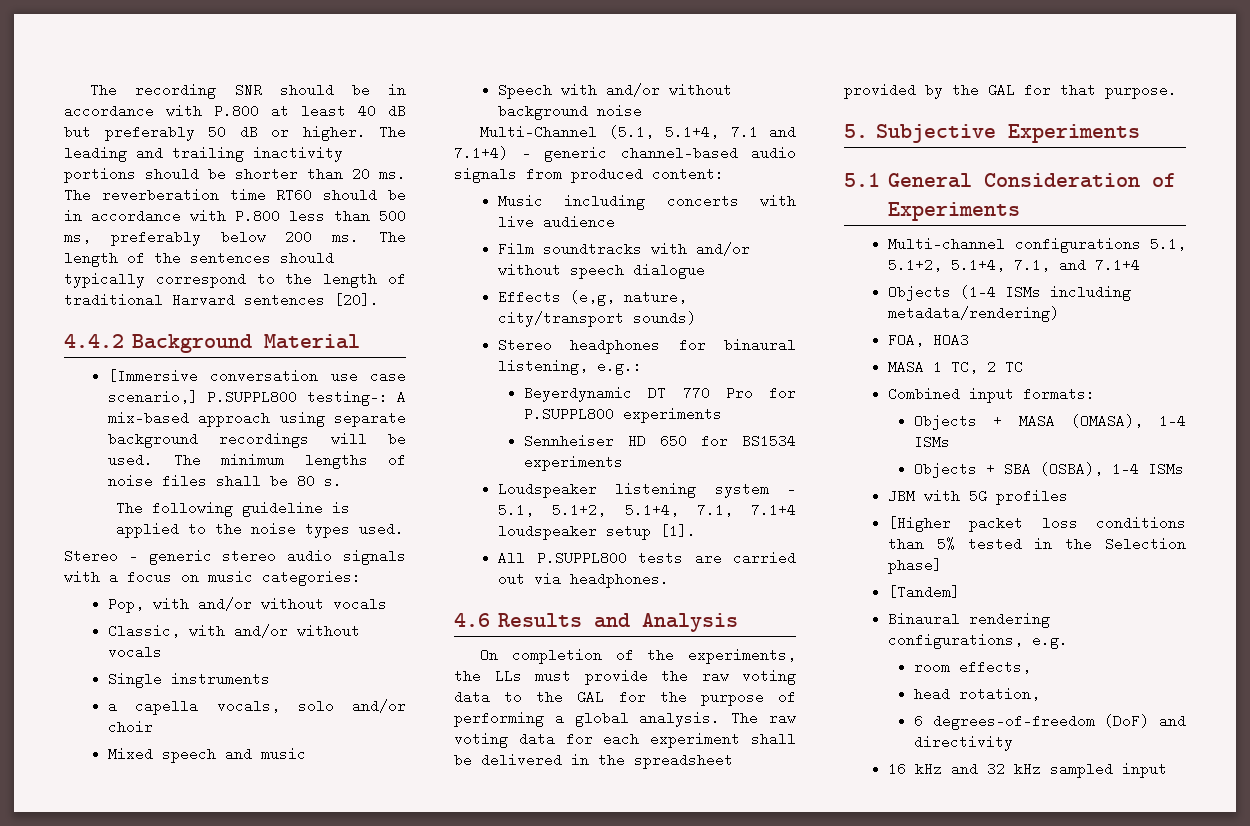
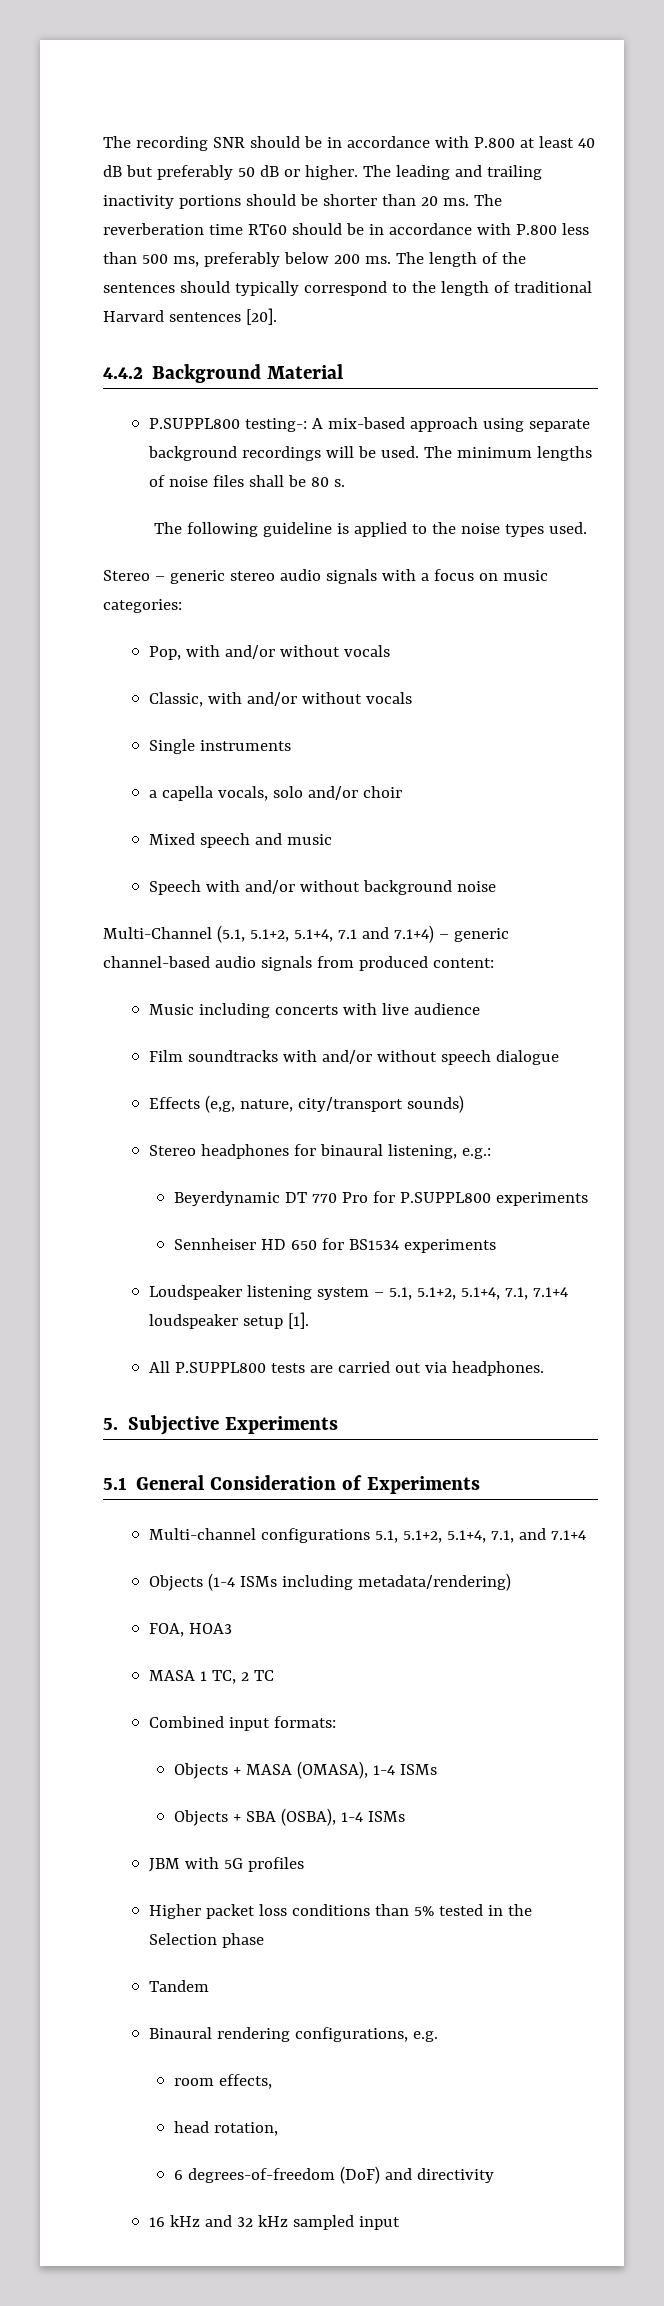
[108,369,406,383] [108,390,199,404] [Immersive conversation use case scenario,] -> (344, 371) none
(654, 132) none -> [249,929,289,942] 5.1+2,
[454,613,739,632] [480,648,796,664] [454,669,796,685] [454,690,796,706] [454,711,796,727] [454,732,796,748] [454,753,733,769] [844,83,1177,99] // 4.6 Results and Analysis // On completion of the experiments, the LLs must provide the raw voting data to the GAL for the purpose of performing a global analysis. The raw voting data for each experiment shall be delivered in the spreadsheet provided by the GAL for that purpose. -> (544, 1368) none
[888,516,952,532] [Higher -> [148,1904,201,1919] Higher
[888,558,943,574] [888,585,961,599] phase] // [Tandem] -> [221,1933,264,1948] [148,1980,209,1992] phase // Tandem

